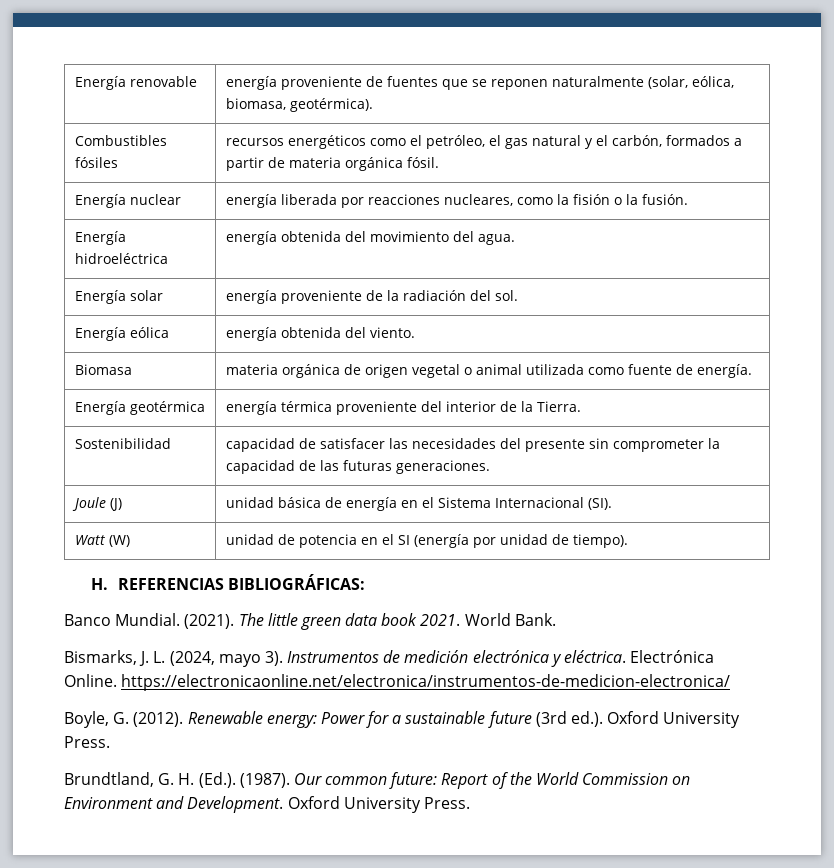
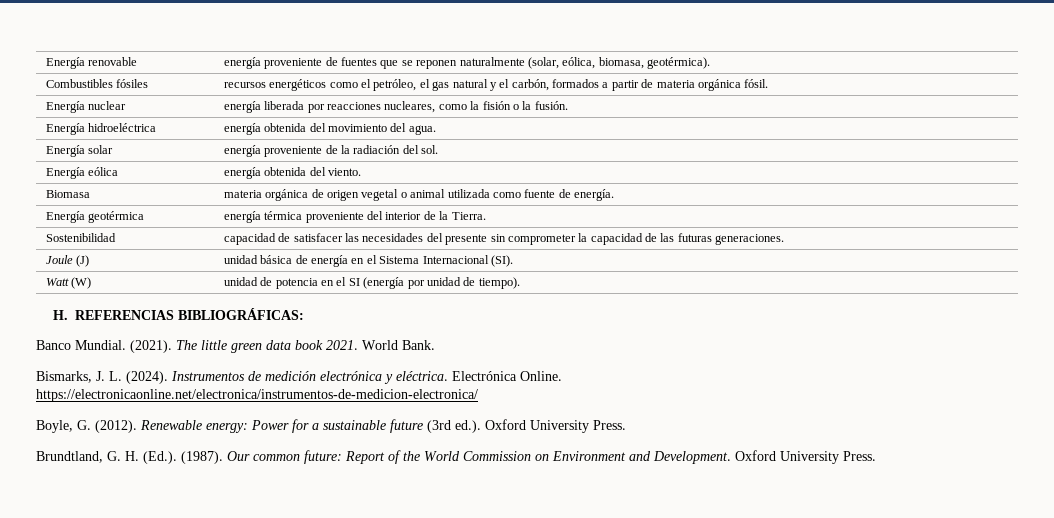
[169,651,283,667] (2024, mayo 3). -> [126,371,168,384] (2024).
(117, 680) none -> (562, 376) //

